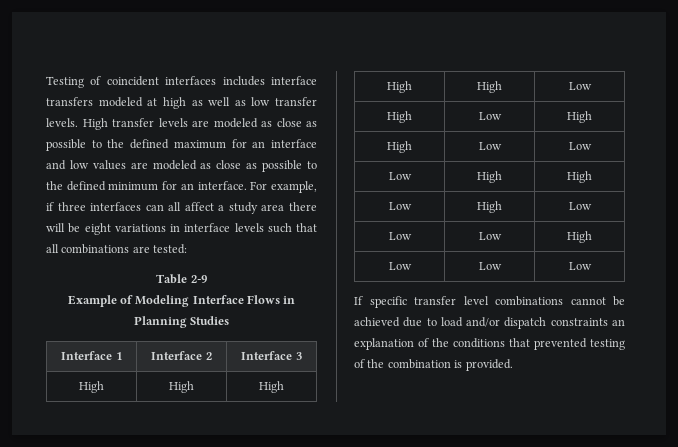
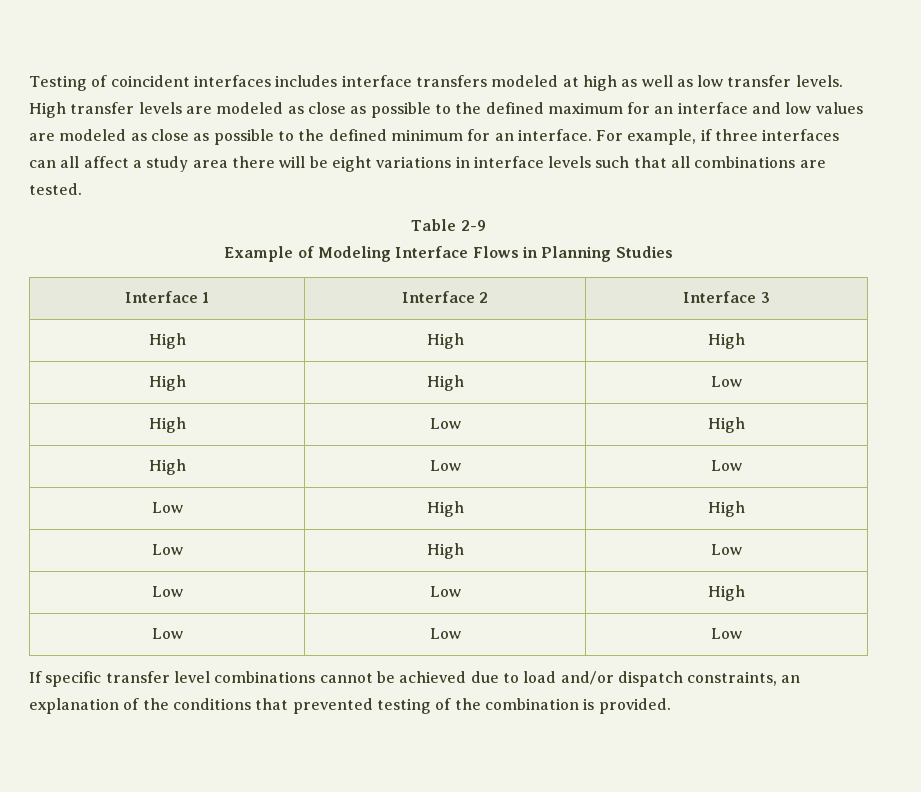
[153,244,188,254] tested: -> [29,183,82,195] tested.
[550,318,608,326] constraints -> [687,671,778,686] constraints,

